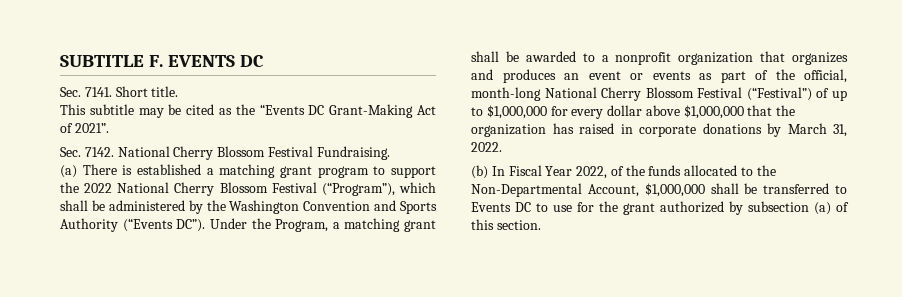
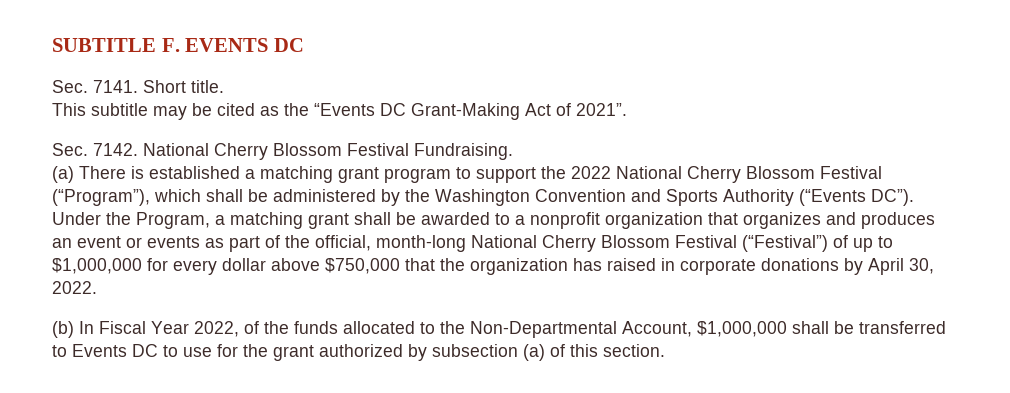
[683,105,744,119] $1,000,000 -> [325,258,400,274] $750,000
[787,123,847,137] March 31, -> [868,258,934,275] April 30,

